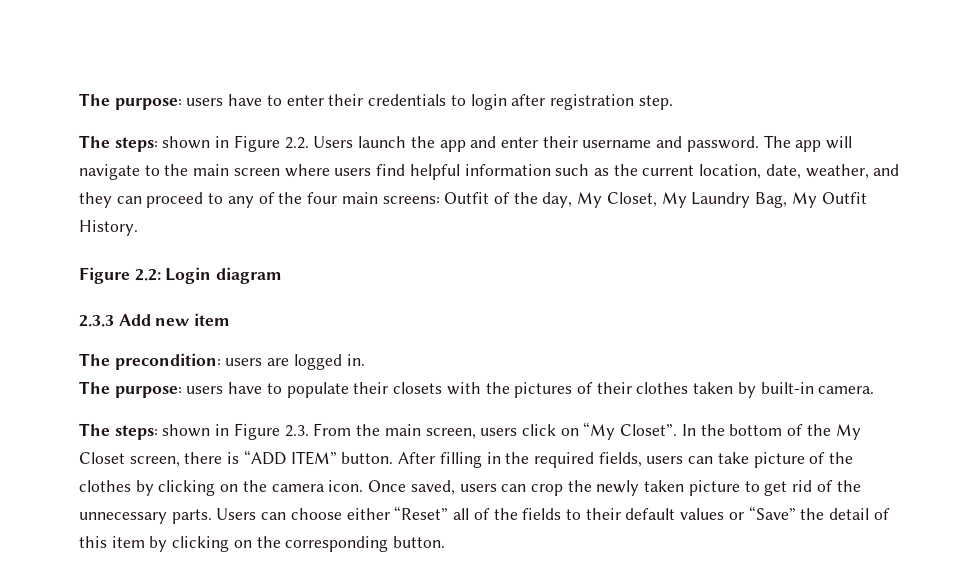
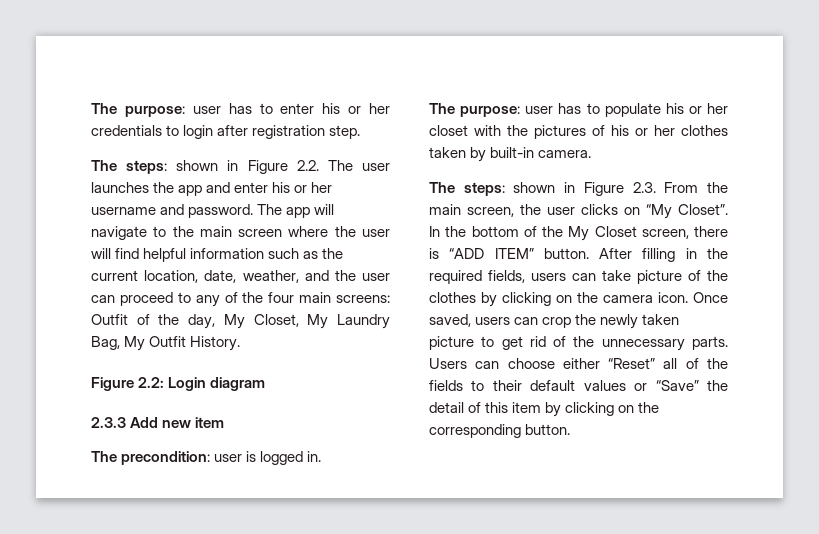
[79,93,364,110] The purpose: users have to enter their -> [91,103,390,117] The purpose: user has to enter his or her
[313,136,407,148] Users launch -> [327,160,391,171] [91,182,149,193] The user launches
[542,136,578,148] their -> [272,182,333,193] his or her
[334,168,372,176] users -> [334,226,390,237] [91,248,111,259] the user will
[79,192,112,208] they -> [334,270,390,281] the user
[225,358,290,366] users are -> [214,451,257,462] user is
[186,382,443,398] users have to populate their closets -> [525,103,728,117] [429,125,468,136] user has to populate his or her closet
[596,382,632,394] their -> [611,125,675,136] his or her
[480,424,556,436] users click -> [520,204,618,215] the user clicks

